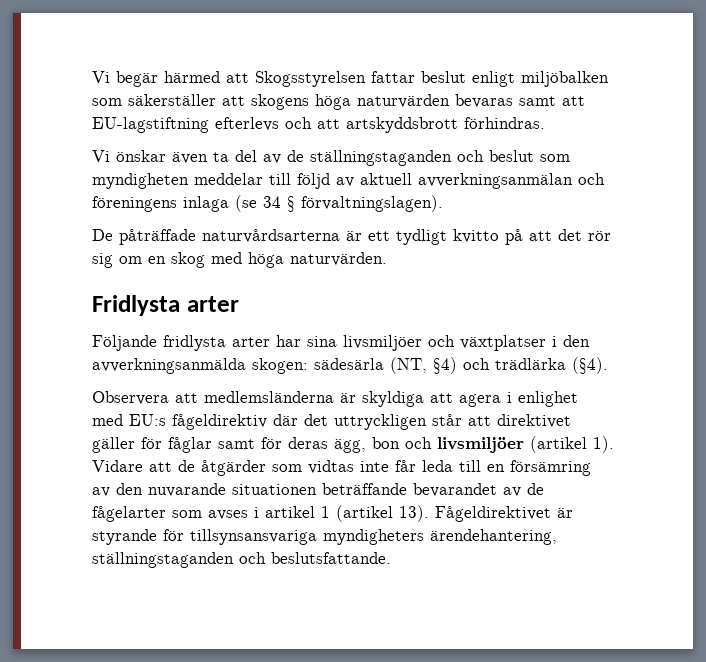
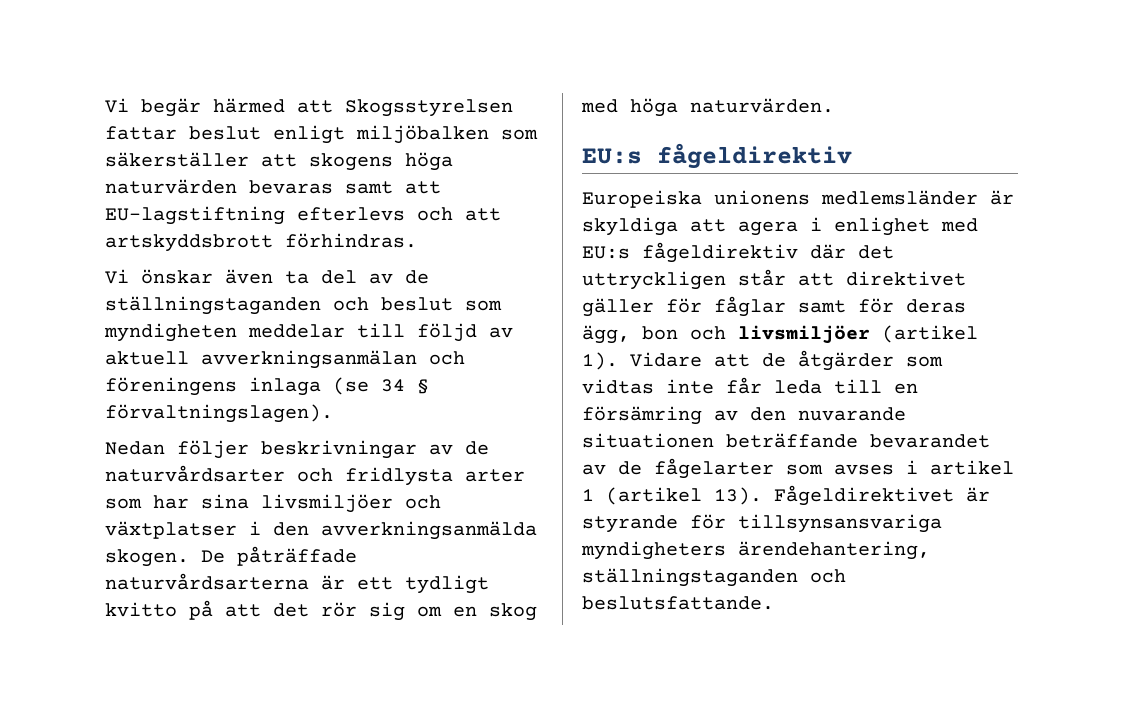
(443, 203) none -> [105,440,489,459] [105,465,525,486] [105,494,441,513] [105,521,537,540] [105,549,189,567] Nedan följer beskrivningar av de naturvårdsarter och fridlysta arter som har sina livsmiljöer och växtplatser i den avverkningsanmälda skogen.
[92,295,239,316] [92,335,590,351] [92,357,608,374] [92,391,334,405] Fridlysta arter // Följande fridlysta arter har sina livsmiljöer och växtplatser i den avverkningsanmälda skogen: sädesärla (NT, §4) och trädlärka (§4). // Observera att medlemsländerna -> [582,143,852,169] [582,190,978,208] EU:s fågeldirektiv // Europeiska unionens medlemsländer

